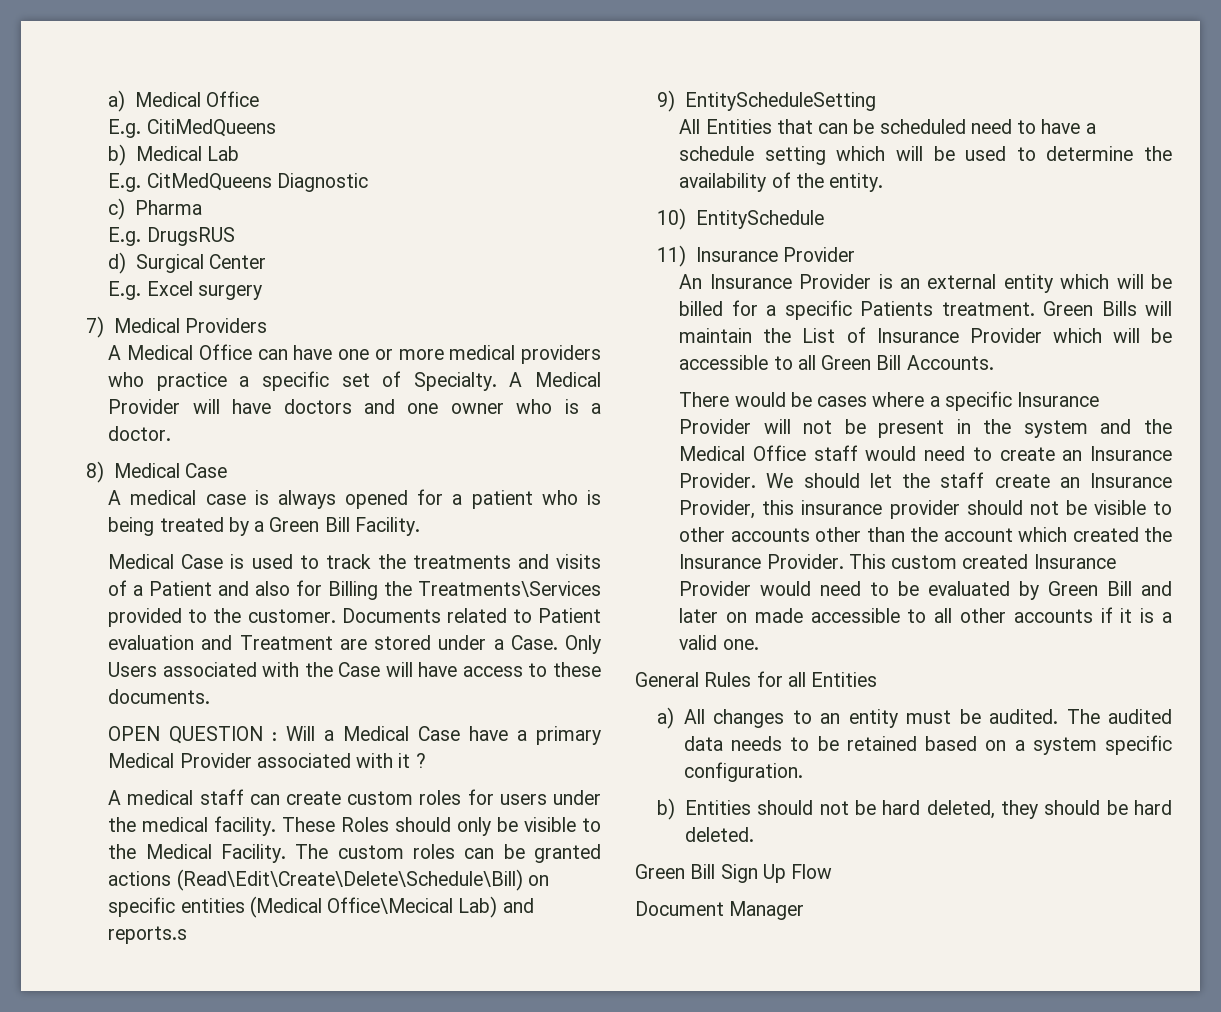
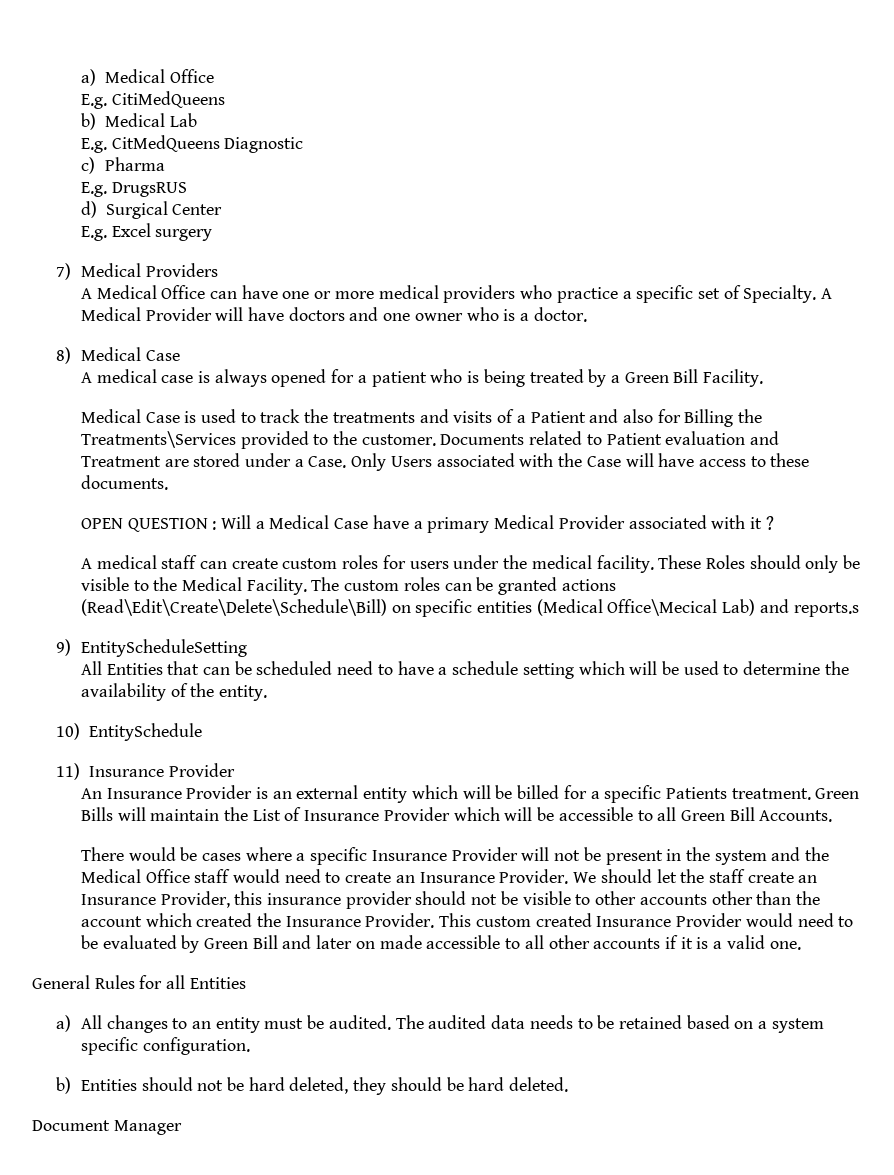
[635,864,833,883] // Green Bill Sign Up Flow -> (569, 1084) none

